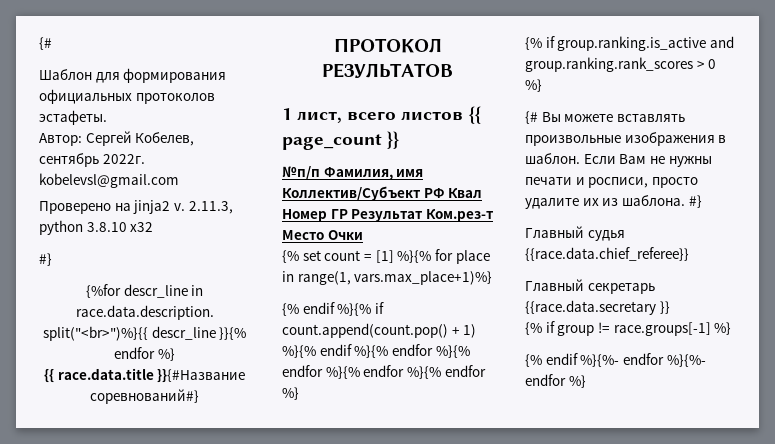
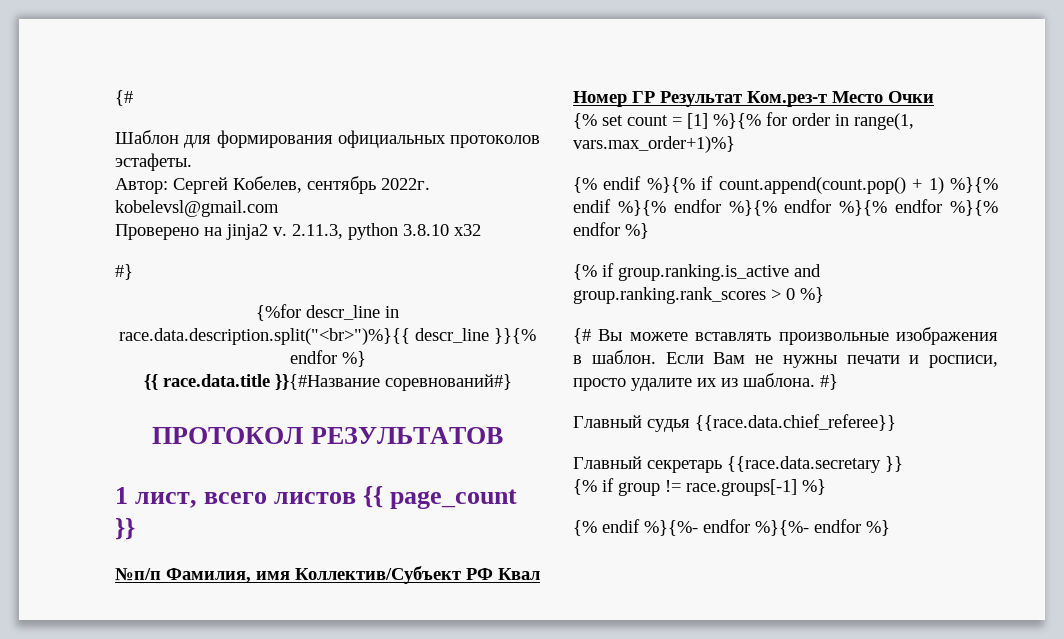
[455,250,490,264] place -> [792,113,830,126] order
[354,271,493,285] vars.max_place+1)%} -> [573,136,735,153] vars.max_order+1)%}

